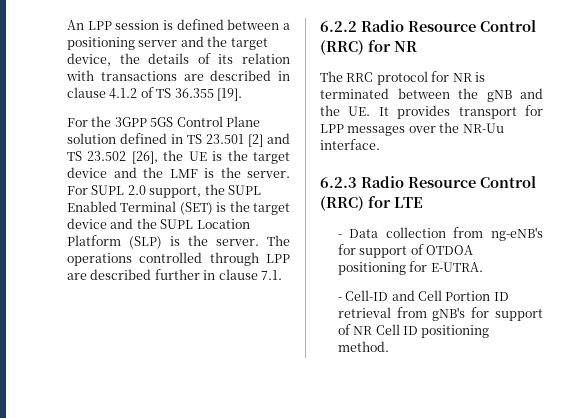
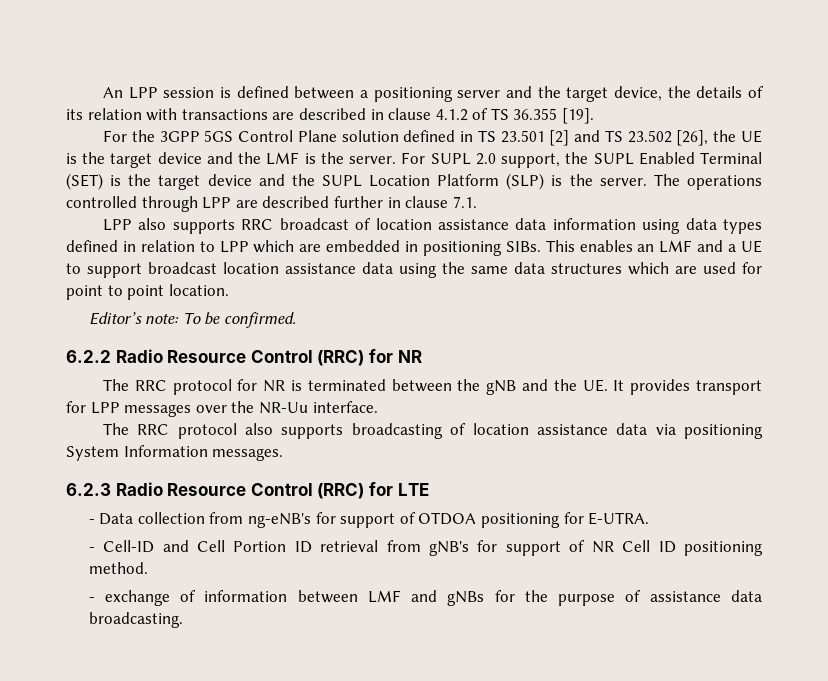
(282, 275) none -> [103,218,763,234] [66,240,762,256] [66,262,762,278] [66,284,229,300] [88,312,297,328] // LPP also supports RRC broadcast of location assistance data information using data types defined in relation to LPP which are embedded in positioning SIBs. This enables an LMF and a UE to support broadcast location assistance data using the same data structures which are used for point to point location. // Editor’s note: To be confirmed.
(380, 144) none -> [103,423,763,439] [66,445,284,461] // The RRC protocol also supports broadcasting of location assistance data via positioning System Information messages.
(389, 346) none -> [88,590,763,606] [88,612,183,628] // - exchange of information between LMF and gNBs for the purpose of assistance data broadcasting.

